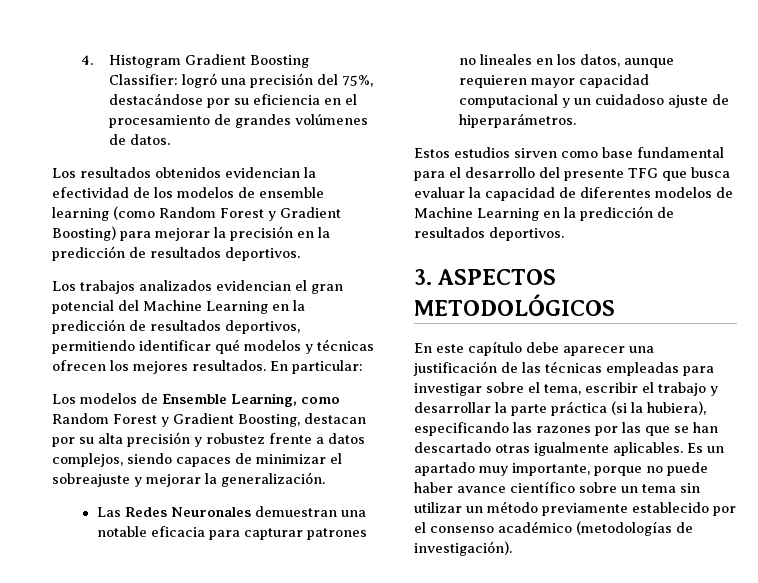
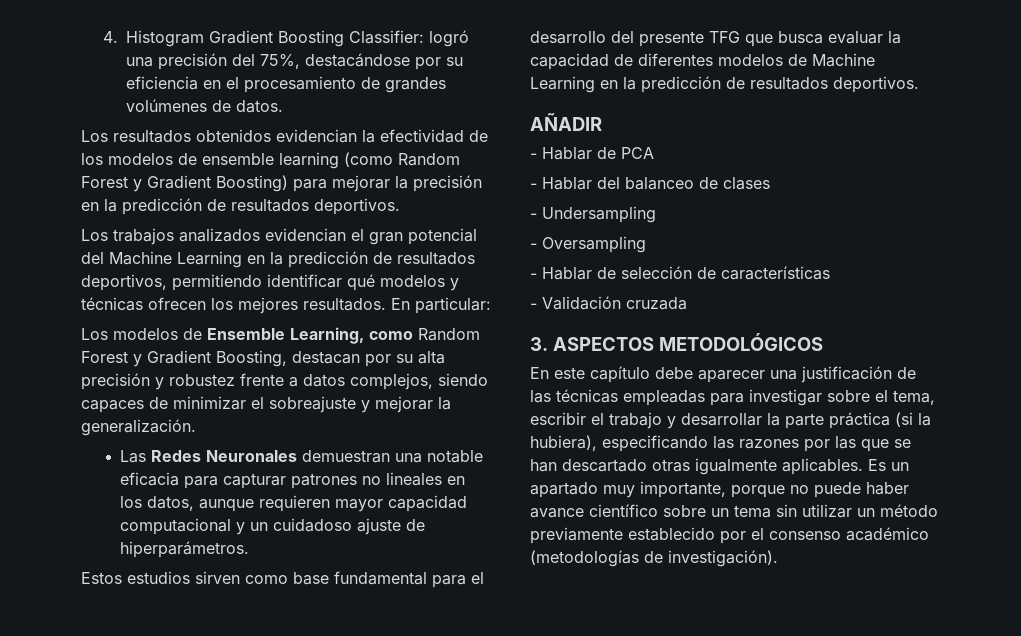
(564, 234) none -> [530,113,602,131] [530,147,654,160] [530,177,770,190] [530,206,656,223] [530,236,646,253] [530,266,830,280] [530,296,687,310] // AÑADIR // - Hablar de PCA // - Hablar del balanceo de clases // - Undersampling // - Oversampling // - Hablar de selección de características // - Validación cruzada

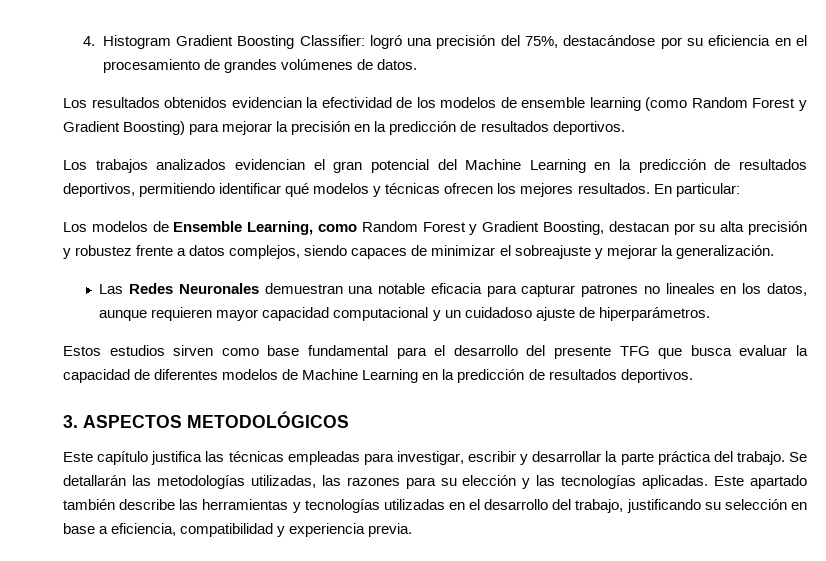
[530,113,602,131] [530,147,654,160] [530,177,770,190] [530,206,656,223] [530,236,646,253] [530,266,830,280] [530,296,687,310] [530,333,823,351] [530,366,916,383] [530,389,935,406] [530,412,662,429] AÑADIR // - Hablar de PCA // - Hablar del balanceo de clases // - Undersampling // - Oversampling // - Hablar de selección de características // - Validación cruzada // 3. ASPECTOS METODOLÓGICOS // En este capítulo debe aparecer una justificación de las técnicas empleadas para investigar sobre el tema, escribir el trabajo -> [63,411,349,428] [63,451,516,465] 3. ASPECTOS METODOLÓGICOS // Este capítulo justifica las técnicas empleadas para investigar, escribir
[895,412,931,427] [530,435,911,452] [530,458,909,475] [530,481,909,498] [530,504,938,518] [530,527,929,544] [530,550,778,567] (si la hubiera), especificando las razones por las que se han descartado otras igualmente aplicables. Es un apartado muy importante, porque no puede haber avance científico sobre un tema sin utilizar un método previamente establecido por el consenso académico (metodologías de investigación). -> [713,451,807,465] [63,475,808,489] [63,499,807,513] [63,523,413,537] del trabajo. Se detallarán las metodologías utilizadas, las razones para su elección y las tecnologías aplicadas. Este apartado también describe las herramientas y tecnologías utilizadas en el desarrollo del trabajo, justificando su selección en base a eficiencia, compatibilidad y experiencia previa.

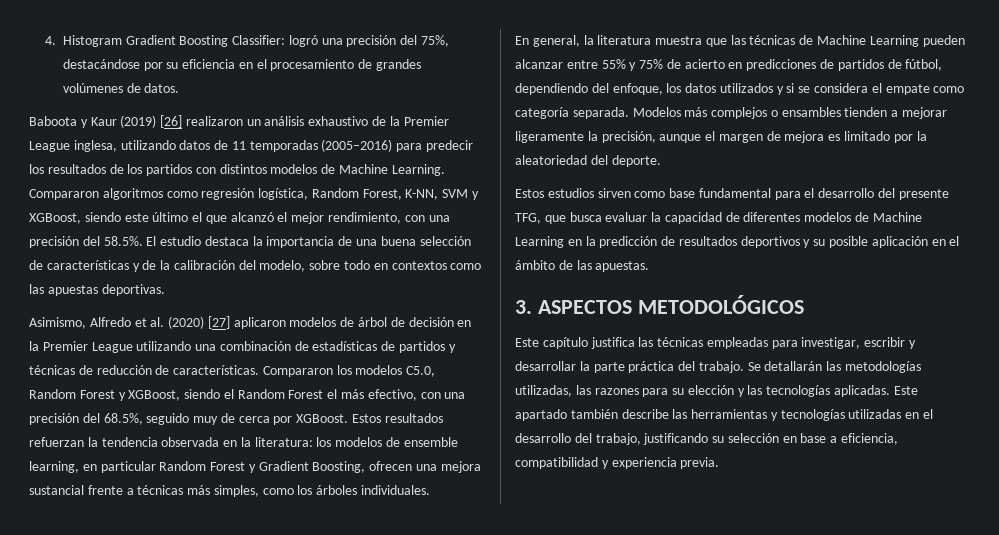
[63,97,807,111] [63,121,625,135] [63,159,807,173] [63,183,740,197] [63,221,357,235] Los resultados obtenidos evidencian la efectividad de los modelos de ensemble learning (como Random Forest y Gradient Boosting) para mejorar la precisión en la predicción de resultados deportivos. // Los trabajos analizados evidencian el gran potencial del Machine Learning en la predicción de resultados deportivos, permitiendo identificar qué modelos y técnicas ofrecen los mejores resultados. En particular: // Los modelos de Ensemble Learning, como -> [29,115,449,128] [29,139,474,152] [29,164,445,176] [29,188,480,200] [29,212,450,224] [29,236,471,248] [29,260,482,272] [29,284,165,296] [29,316,472,329] [29,341,456,353] [29,365,436,377] [29,389,466,401] [29,413,443,425] [29,437,458,447] [29,461,156,473] Baboota y Kaur (2019) [26] realizaron un análisis exhaustivo de la Premier League inglesa, utilizando datos de 11 temporadas (2005–2016) para predecir los resultados de los partidos con distintos modelos de Machine Learning. Compararon algoritmos como regresión logística, Random Forest, K-NN, SVM y XGBoost, siendo este último el que alcanzó el mejor rendimiento, con una precisión del 58.5%. El estudio destaca la importancia de una buena selección de características y de la calibración del modelo, sobre todo en contextos como las apuestas deportivas. // Asimismo, Alfredo et al. (2020) [27] aplicaron modelos de árbol de decisión en la Premier League utilizando una combinación de estadísticas de partidos y técnicas de reducción de características. Compararon los modelos C5.0, Random Forest y XGBoost, siendo el Random Forest el más efectivo, con una precisión del 68.5%, seguido muy de cerca por XGBoost. Estos resultados refuerzan la tendencia observada en la literatura: los modelos de ensemble learning, en particular
[608,221,807,235] [63,245,774,259] [99,283,807,297] [99,307,710,321] destacan por su alta precisión y robustez frente a datos complejos, siendo capaces de minimizar el sobreajuste y mejorar la generalización. // Las Redes Neuronales demuestran una notable eficacia para capturar patrones no lineales en los datos, aunque requieren mayor capacidad computacional y un cuidadoso ajuste de hiperparámetros. -> [369,461,481,473] [29,485,431,497] [515,35,965,47] [515,59,943,71] [515,83,965,95] [515,107,948,119] [515,131,927,143] [515,155,661,167] ofrecen una mejora sustancial frente a técnicas más simples, como los árboles individuales. // En general, la literatura muestra que las técnicas de Machine Learning pueden alcanzar entre 55% y 75% de acierto en predicciones de partidos de fútbol, dependiendo del enfoque, los datos utilizados y si se considera el empate como categoría separada. Modelos más complejos o ensambles tienden a mejorar ligeramente la precisión, aunque el margen de mejora es limitado por la aleatoriedad del deporte.
[619,346,650,356] TFG -> [515,213,541,224] TFG,
[620,369,693,383] deportivos. -> [740,236,960,248] [515,260,650,272] deportivos y su posible aplicación en el ámbito de las apuestas.

